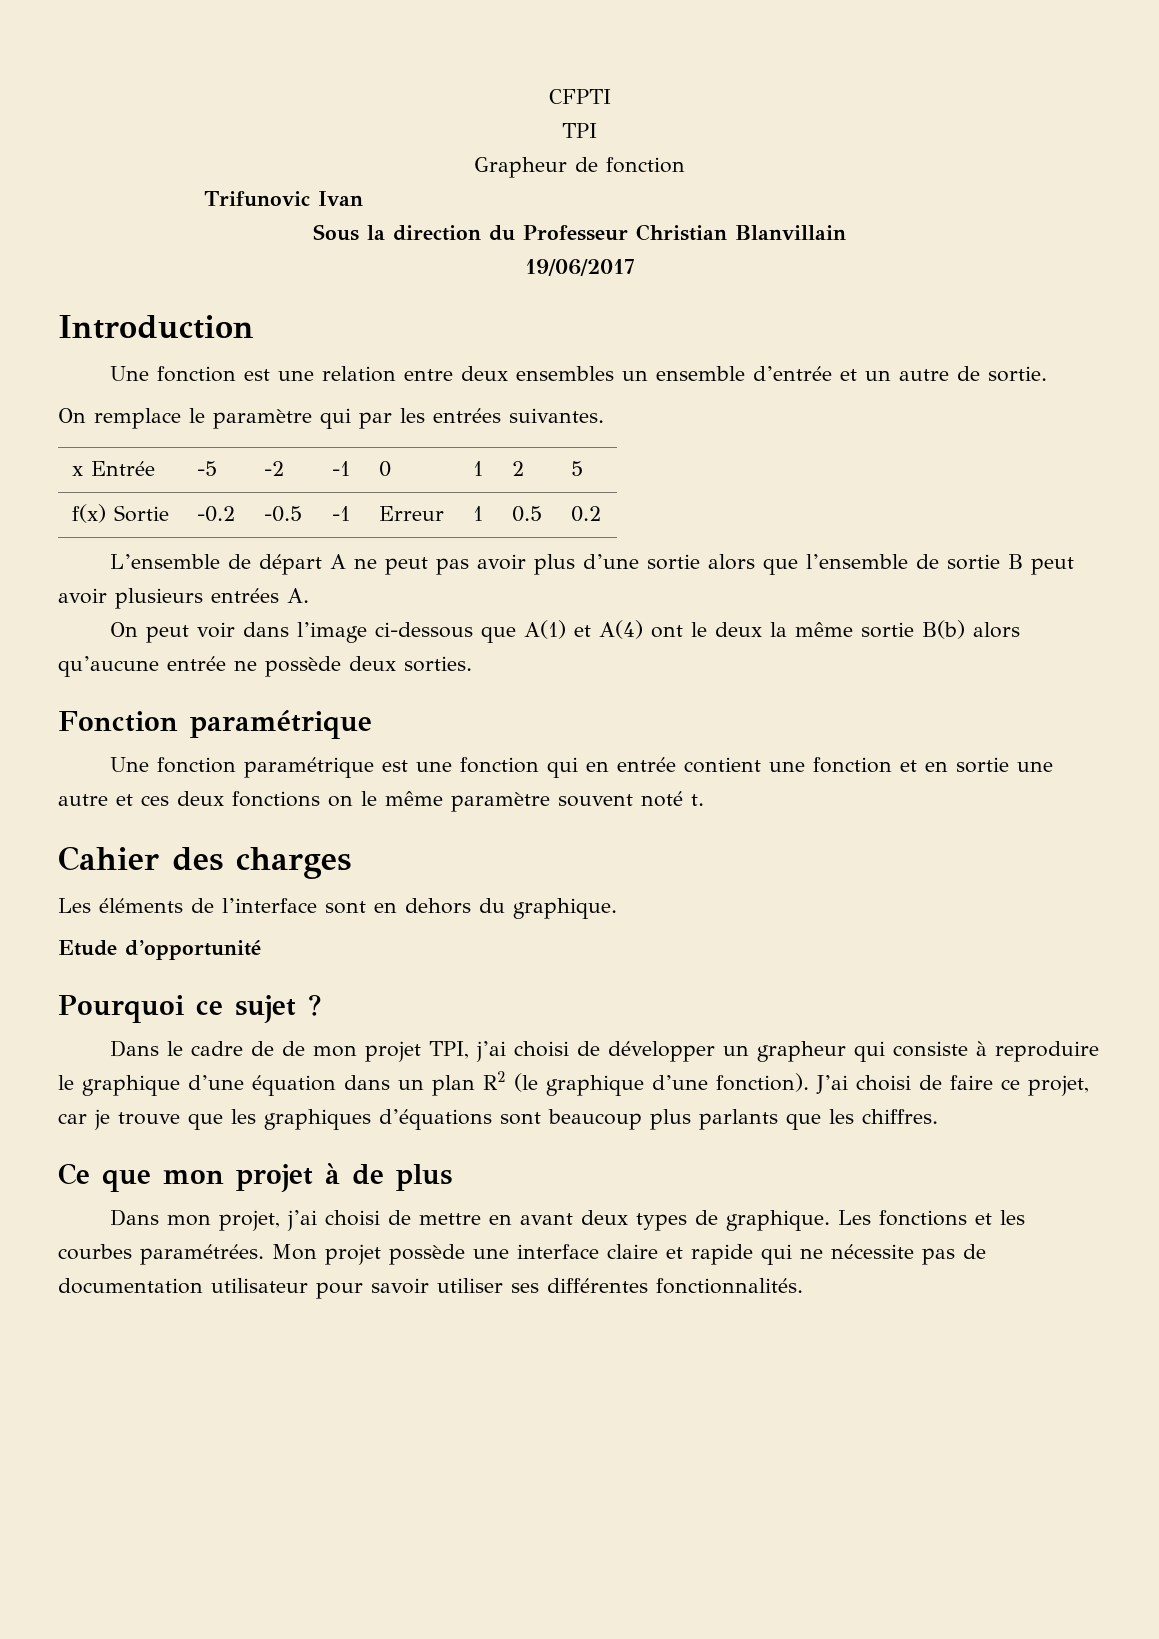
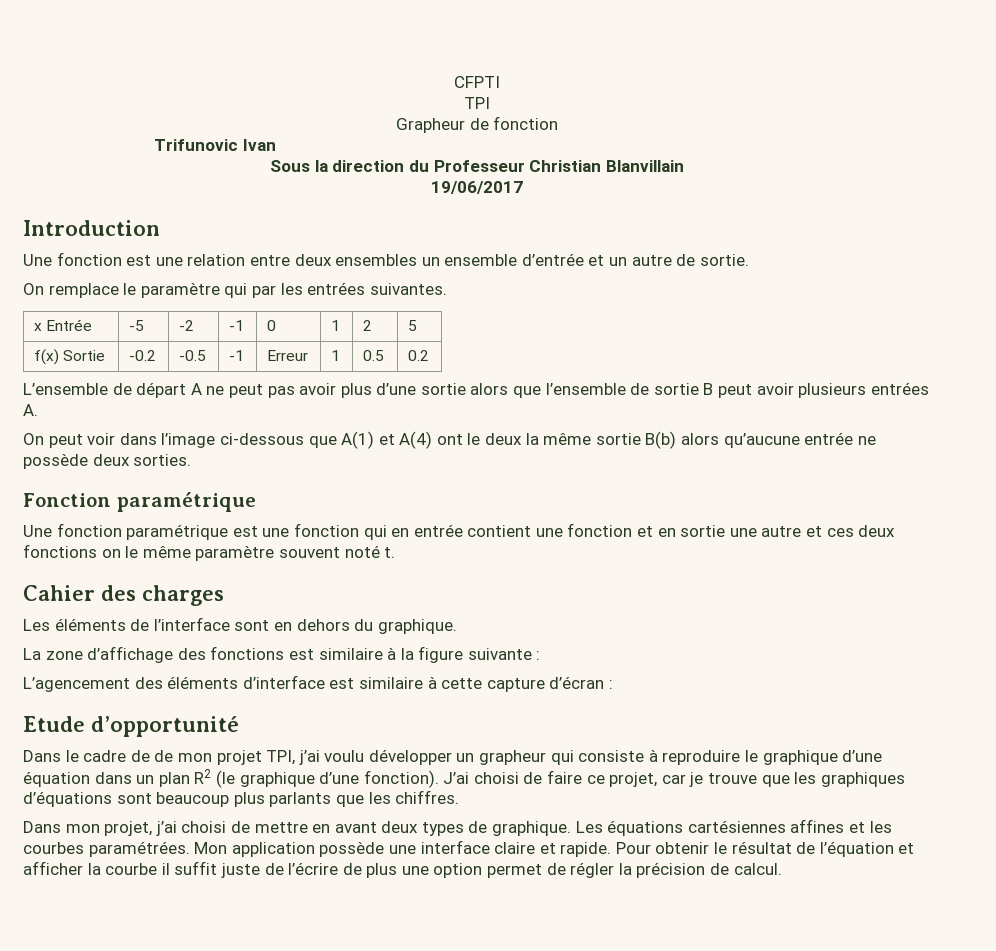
[58,940,261,960] [58,994,321,1023] Etude d’opportunité // Pourquoi ce sujet ? -> [23,646,541,663] [23,675,613,692] [23,716,239,737] La zone d’affichage des fonctions est similaire à la figure suivante : // L’agencement des éléments d’interface est similaire à cette capture d’écran : // Etude d’opportunité
[513,1041,600,1057] choisi de -> [324,750,365,762] voulu
[58,1163,452,1192] // Ce que mon projet à de plus -> (460, 797) none
[878,1210,967,1226] fonctions -> [607,819,845,836] équations cartésiennes affines
[325,1244,381,1265] projet -> [231,842,315,857] application
[691,1244,986,1265] [58,1278,803,1299] rapide qui ne nécessite pas de documentation utilisateur pour savoir utiliser ses différentes fonctionnalités. -> [560,841,915,857] [23,861,782,878] rapide. Pour obtenir le résultat de l’équation et afficher la courbe il suffit juste de l’écrire de plus une option permet de régler la précision de calcul.

